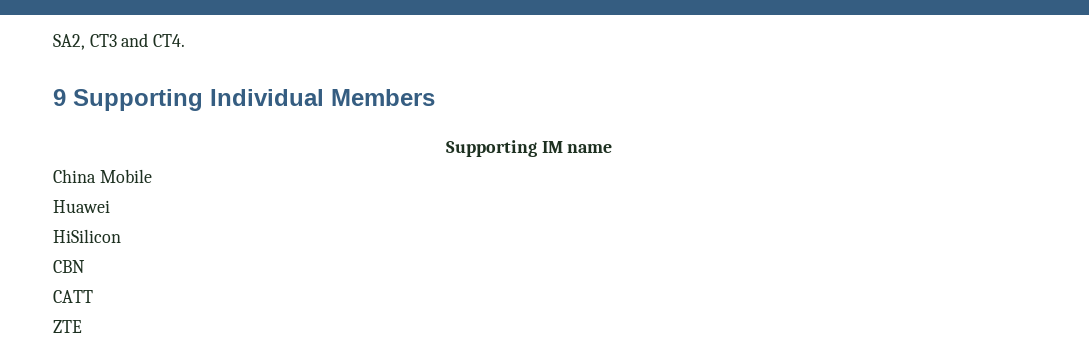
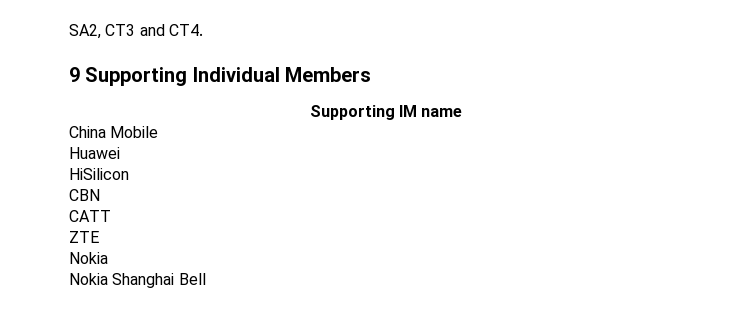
(82, 326) none -> [69,252,108,264] [69,273,206,288] // Nokia // Nokia Shanghai Bell

